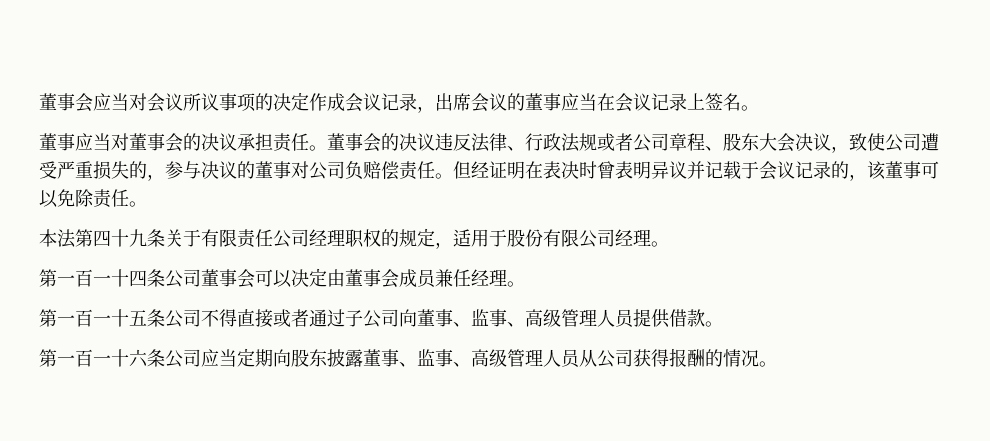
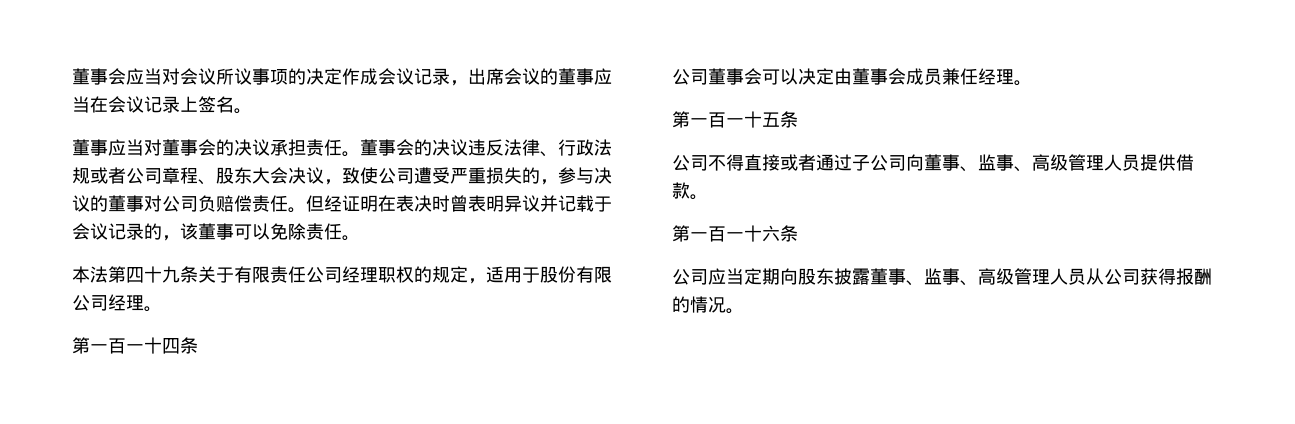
(165, 278) none -> (198, 345) //
(165, 318) none -> (798, 119) //
(165, 358) none -> (798, 233) //

